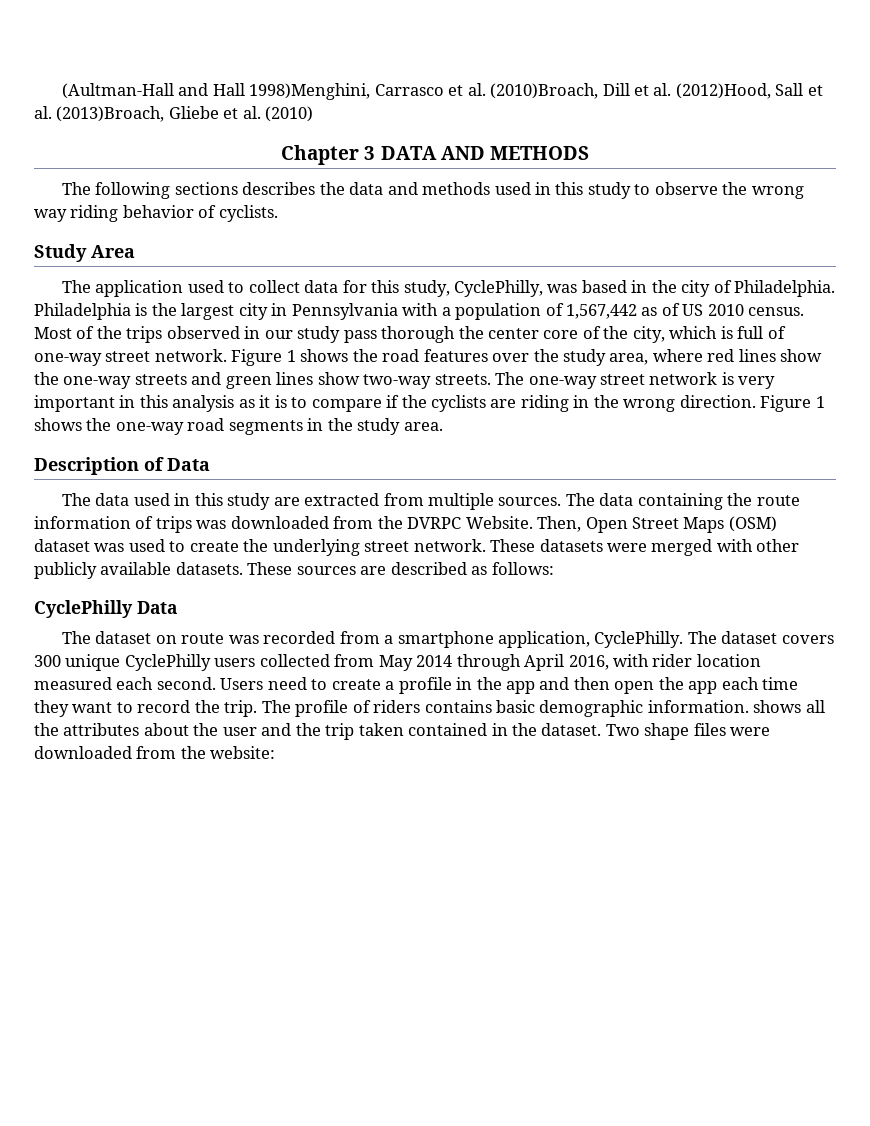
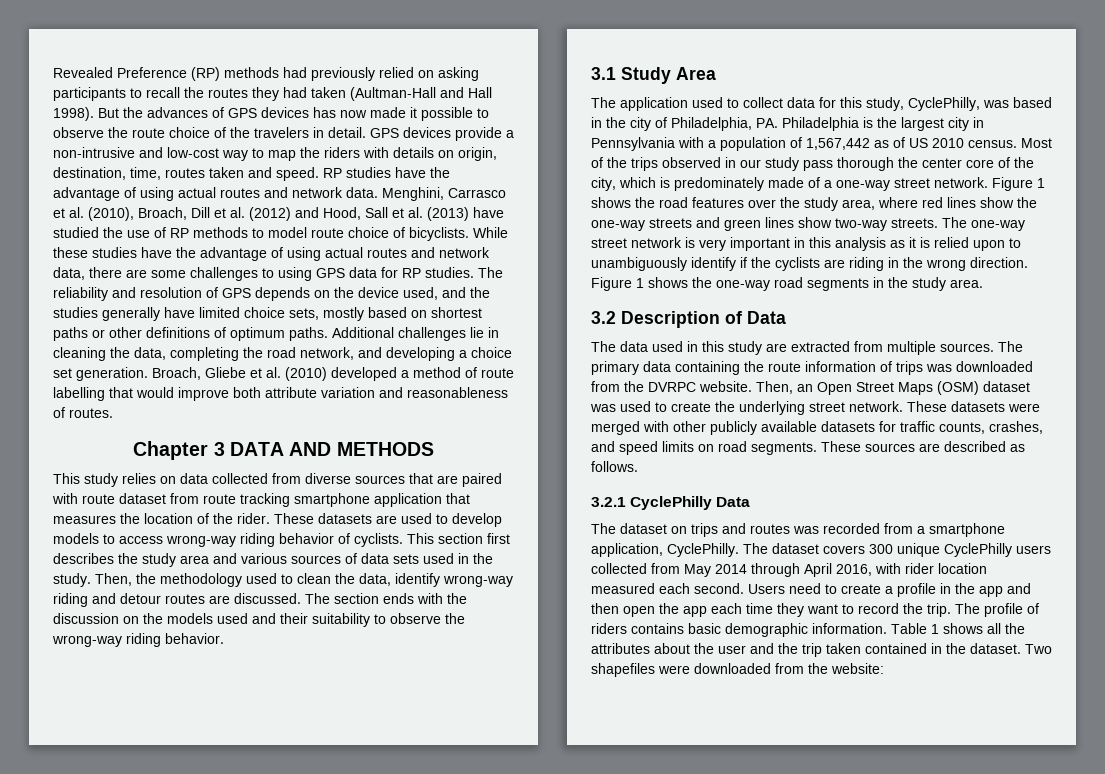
[61,83,371,100] (Aultman-Hall and Hall 1998)Menghini, -> [53,67,479,81] [53,87,492,101] [53,107,489,121] [53,127,514,141] [53,147,497,161] [53,167,450,181] [53,187,444,201] Revealed Preference (RP) methods had previously relied on asking participants to recall the routes they had taken (Aultman-Hall and Hall 1998). But the advances of GPS devices has now made it possible to observe the route choice of the travelers in detail. GPS devices provide a non-intrusive and low-cost way to map the riders with details on origin, destination, time, routes taken and speed. RP studies have the advantage of using actual routes and network data. Menghini,
[490,83,599,99] (2010)Broach, -> [88,207,187,221] (2010), Broach,
[675,83,823,99] [34,106,314,122] (2012)Hood, Sall et al. (2013)Broach, Gliebe et al. (2010) -> [249,207,504,221] [53,227,508,241] [53,247,490,261] [53,267,503,281] [53,287,490,301] [53,307,482,321] [53,327,499,341] [53,347,512,361] [53,367,514,381] [53,387,508,401] [53,407,113,418] (2012) and Hood, Sall et al. (2013) have studied the use of RP methods to model route choice of bicyclists. While these studies have the advantage of using actual routes and network data, there are some challenges to using GPS data for RP studies. The reliability and resolution of GPS depends on the device used, and the studies generally have limited choice sets, mostly based on shortest paths or other definitions of optimum paths. Additional challenges lie in cleaning the data, completing the road network, and developing a choice set generation. Broach, Gliebe et al. (2010) developed a method of route labelling that would improve both attribute variation and reasonableness of routes.
[61,182,804,199] [34,205,278,222] The following sections describes the data and methods used in this study to observe the wrong way riding behavior of cyclists. // -> [53,473,502,487] [52,493,470,507] [53,513,502,527] [53,533,510,547] [53,553,493,567] [53,573,513,587] [53,593,467,607] [53,613,465,627] [52,633,224,647] [591,67,616,80] This study relies on data collected from diverse sources that are paired with route dataset from route tracking smartphone application that measures the location of the rider. These datasets are used to develop models to access wrong-way riding behavior of cyclists. This section first describes the study area and various sources of data sets used in the study. Then, the methodology used to clean the data, identify wrong-way riding and detour routes are discussed. The section ends with the discussion on the models used and their suitability to observe the wrong-way riding behavior. // 3.1
[734,280,836,297] Philadelphia. -> [671,117,778,131] Philadelphia, PA.
[737,326,786,339] full of -> [674,177,832,191] predominately made of a
[291,397,382,412] to compare -> [934,237,1021,251] [591,257,736,271] relied upon to unambiguously identify
(443, 426) none -> [591,311,616,324] 3.2
(595, 499) none -> [591,361,639,375] primary
[465,516,582,532] Website. Then, -> [699,381,813,394] website. Then, an
[175,562,243,575] datasets. -> [821,421,1043,434] [591,441,817,455] datasets for traffic counts, crashes, and speed limits on road segments.
[491,562,554,575] follows: // -> [591,461,638,472] [591,497,626,507] follows. // 3.2.1
[181,633,225,644] route -> [691,523,790,537] trips and routes
(749, 706) none -> [891,623,939,634] Table 1
[644,723,726,740] shape files -> [591,663,655,677] shapefiles

